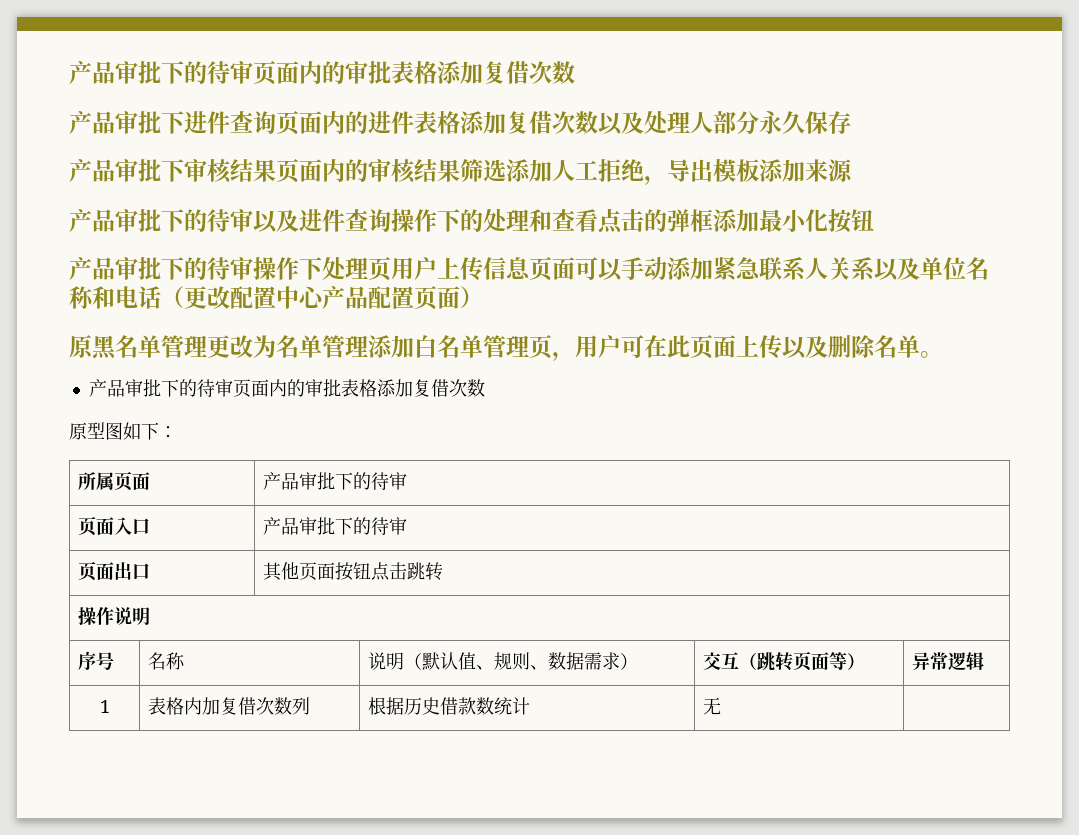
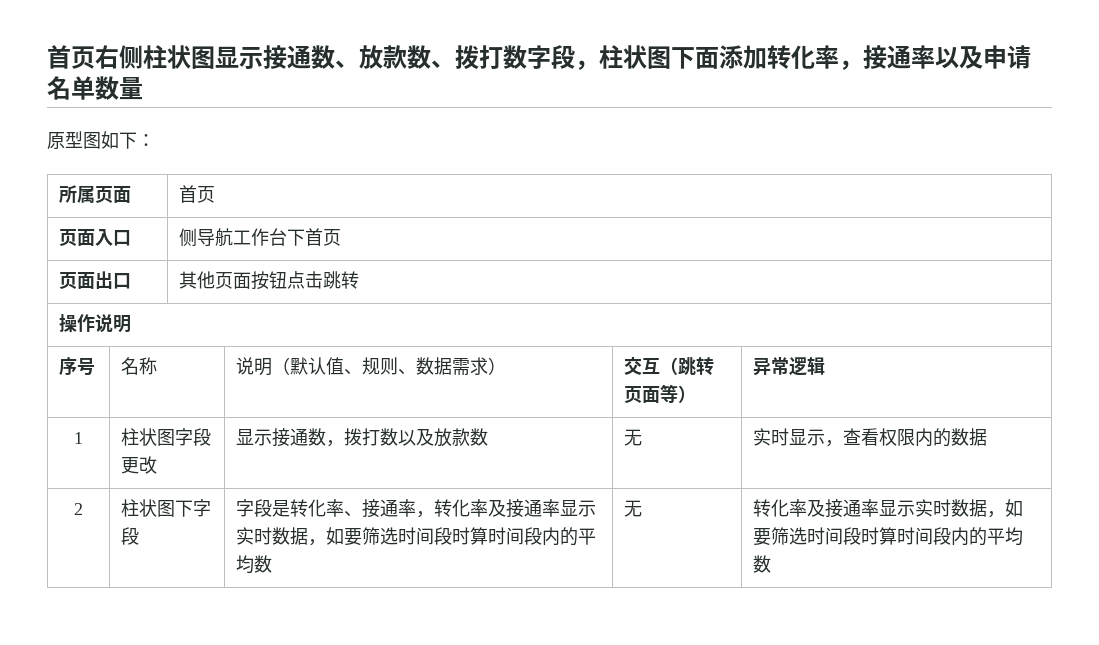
[69,61,575,85] [69,110,851,135] [69,159,853,185] [69,208,874,234] [69,257,989,281] [69,286,483,310] [69,335,943,361] [88,379,485,398] 产品审批下的待审页面内的审批表格添加复借次数 // 产品审批下进件查询页面内的进件表格添加复借次数以及处理人部分永久保存 // 产品审批下审核结果页面内的审核结果筛选添加人工拒绝，导出模板添加来源 // 产品审批下的待审以及进件查询操作下的处理和查看点击的弹框添加最小化按钮 // 产品审批下的待审操作下处理页用户上传信息页面可以手动添加紧急联系人关系以及单位名称和电话（更改配置中心产品配置页面） // 原黑名单管理更改为名单管理添加白名单管理页，用户可在此页面上传以及删除名单。 // 产品审批下的待审页面内的审批表格添加复借次数 -> [47,45,1031,70] [47,76,143,100] 首页右侧柱状图显示接通数、放款数、拨打数字段，柱状图下面添加转化率，接通率以及申请名单数量
[262,472,407,490] [77,516,150,536] [262,517,407,535] 产品审批下的待审 // 页面入口 | 产品审批下的待审 -> [178,185,215,203] [58,229,131,246] [178,228,341,247] 首页 // 页面入口 | 侧导航工作台下首页
[147,697,310,715] [367,697,530,715] [702,697,721,715] 表格内加复借次数列 | 根据历史借款数统计 | 无 | -> [120,428,211,446] [120,456,157,474] [235,428,488,447] [623,429,642,446] [752,428,987,447] [74,503,83,515] [120,499,211,517] [120,527,139,545] [235,499,596,518] [235,527,596,546] [235,555,272,574] [623,500,642,517] [752,499,1023,518] [752,527,1023,546] [752,555,771,573] 柱状图字段更改 | 显示接通数，拨打数以及放款数 | 无 | 实时显示，查看权限内的数据 // 2 | 柱状图下字段 | 字段是转化率、接通率，转化率及接通率显示实时数据，如要筛选时间段时算时间段内的平均数 | 无 | 转化率及接通率显示实时数据，如要筛选时间段时算时间段内的平均数

